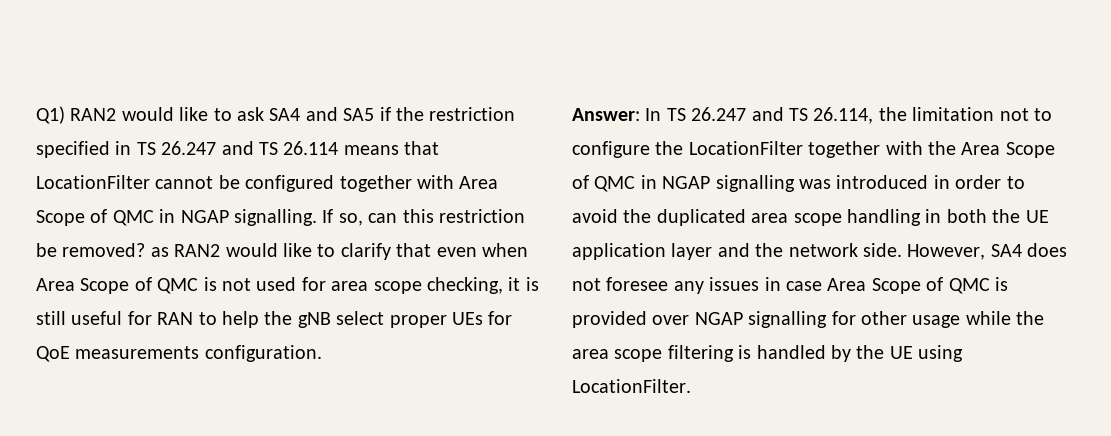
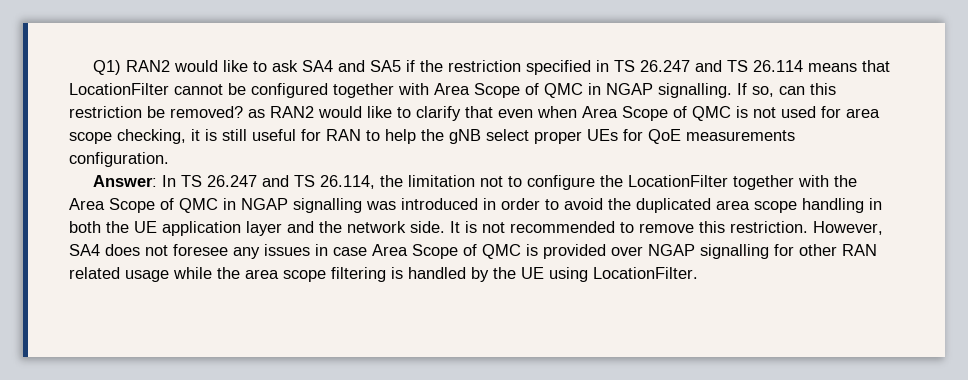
(902, 250) none -> [450,221,808,233] It is not recommended to remove this restriction.
(907, 318) none -> [842,244,877,256] [69,267,120,279] RAN related

